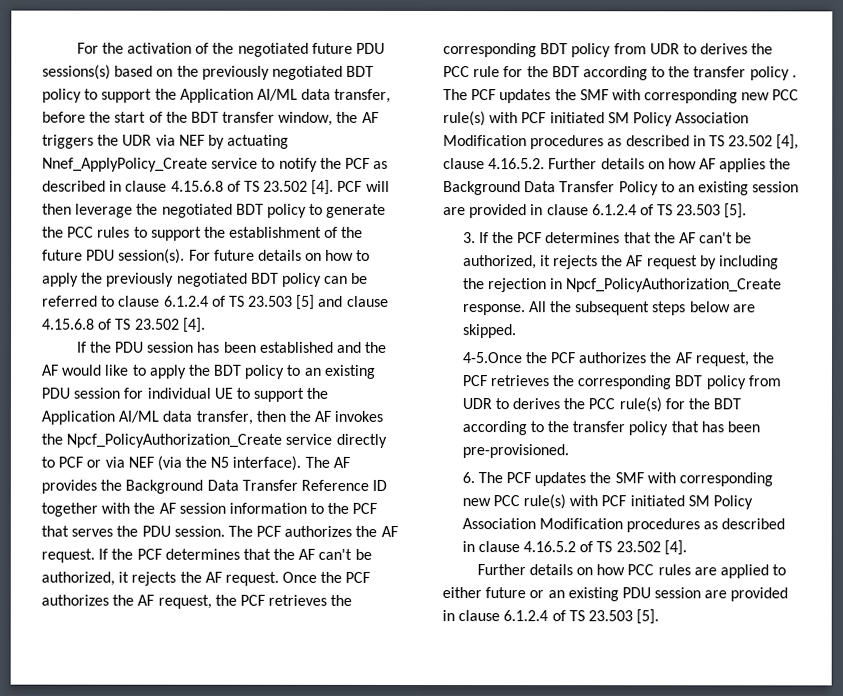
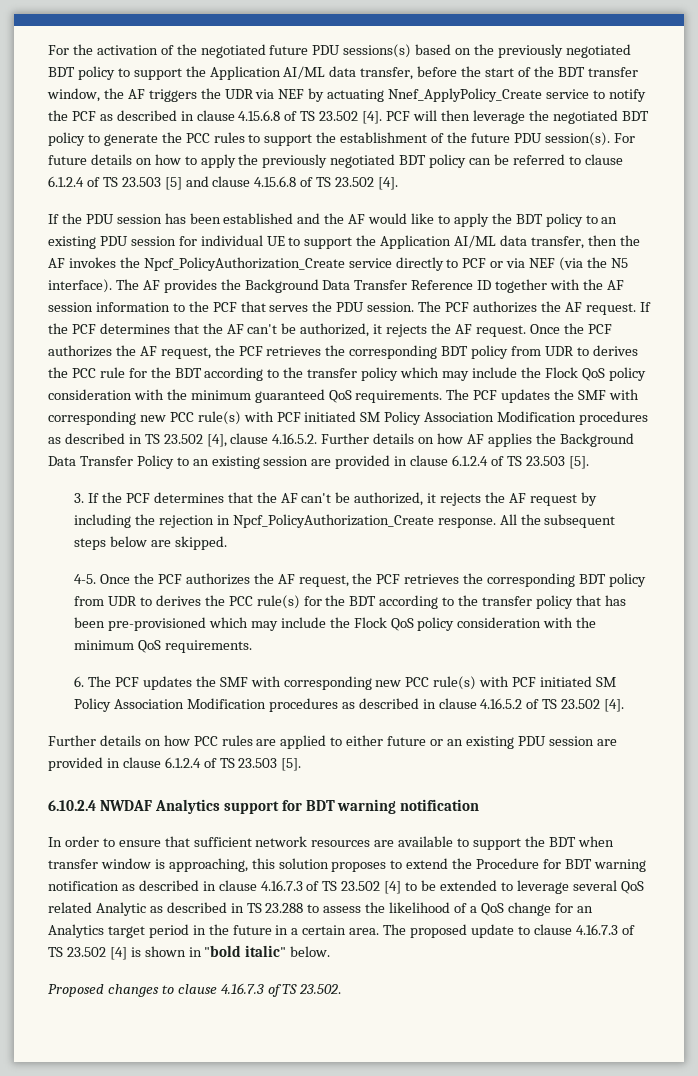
[791,75,797,78] . -> [400,367,646,381] [48,389,443,403] which may include the Flock QoS policy consideration with the minimum guaranteed QoS requirements.
[461,352,522,364] 4-5.Once -> [74,574,131,584] 4-5. Once
[461,444,569,459] pre-provisioned. -> [108,617,597,631] [74,640,252,653] pre-provisioned which may include the Flock QoS policy consideration with the minimum QoS requirements.
(660, 617) none -> [48,799,480,814] [48,836,614,850] [48,858,646,872] [48,880,644,894] [48,902,593,916] [48,924,635,938] [48,945,331,960] [48,983,342,997] // 6.10.2.4 NWDAF Analytics support for BDT warning notification // In order to ensure that sufficient network resources are available to support the BDT when transfer window is approaching, this solution proposes to extend the Procedure for BDT warning notification as described in clause 4.16.7.3 of TS 23.502 [4] to be extended to leverage several QoS related Analytic as described in TS 23.288 to assess the likelihood of a QoS change for an Analytics target period in the future in a certain area. The proposed update to clause 4.16.7.3 of TS 23.502 [4] is shown in "bold italic" below. // Proposed changes to clause 4.16.7.3 of TS 23.502.

